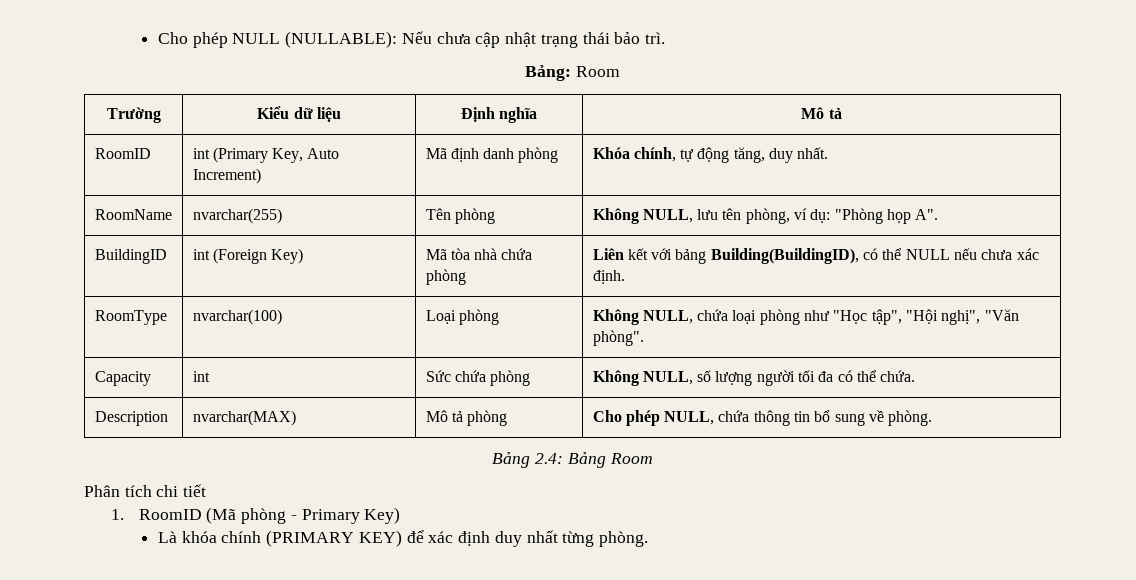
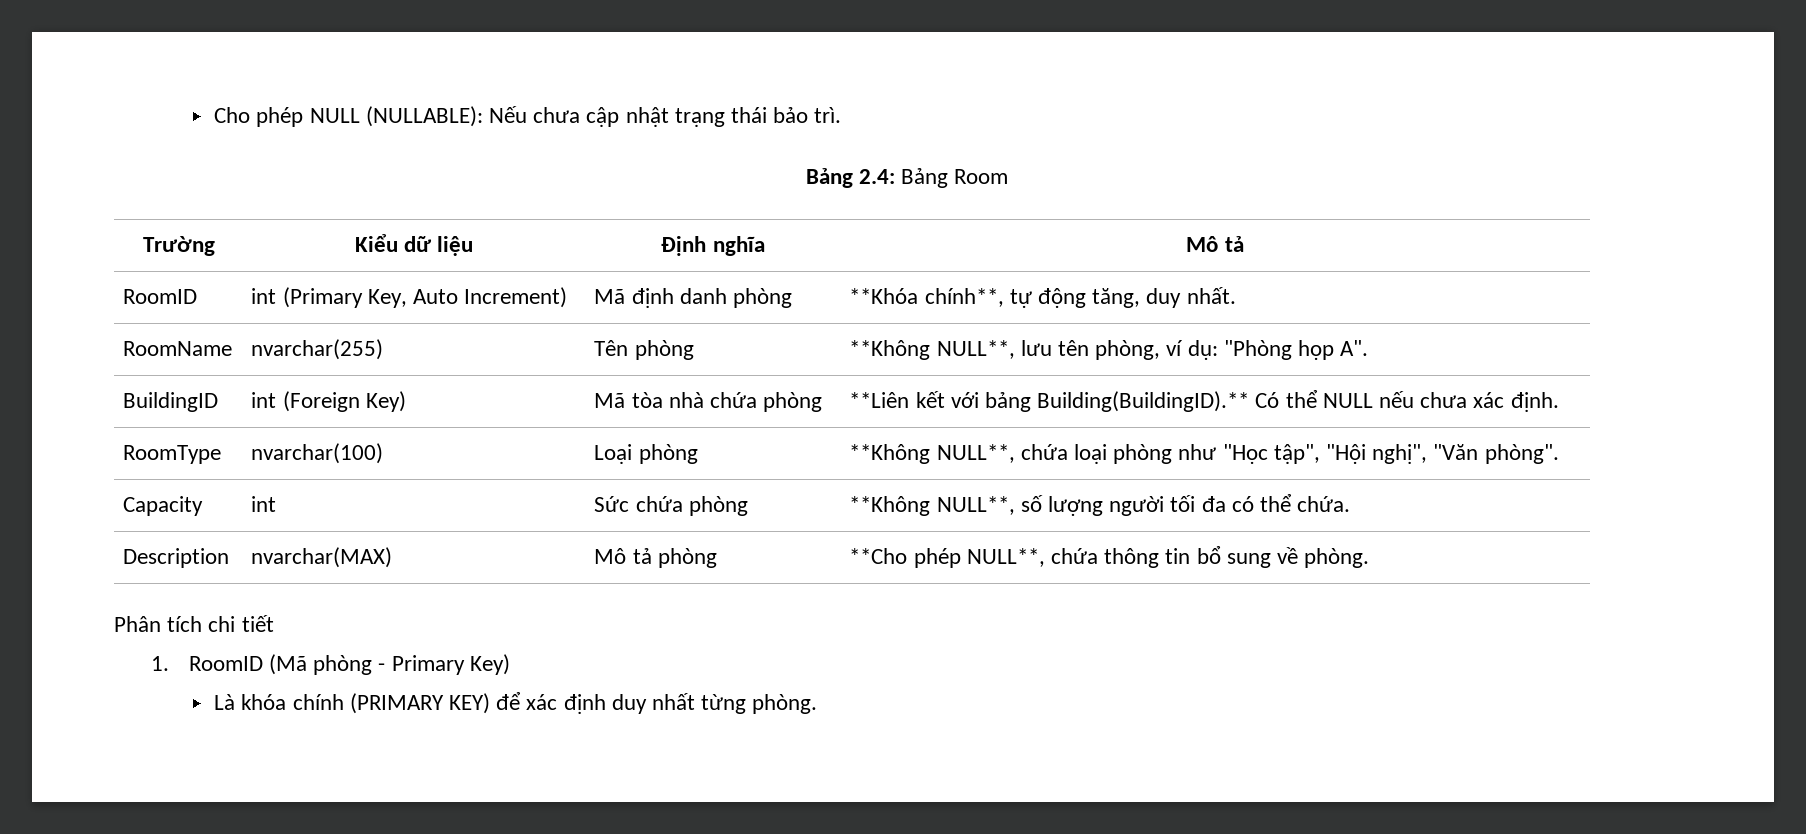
[525,65,572,81] Bảng: -> [805,168,949,188] Bảng 2.4: Bảng
[592,147,676,162] Khóa chính, -> [849,288,1004,307] **Khóa chính**,
[592,208,693,224] Không NULL, -> [849,340,1015,360] **Không NULL**,
[592,248,624,260] Liên -> [849,392,910,408] **Liên
[710,248,879,264] Building(BuildingID), có -> [1037,391,1280,412] Building(BuildingID).** Có
[592,309,693,325] Không NULL, -> [849,444,1015,464] **Không NULL**,
[592,370,693,386] Không NULL, -> [849,496,1015,516] **Không NULL**,
[592,410,715,426] Cho phép NULL, -> [849,548,1045,568] **Cho phép NULL**,
[492,452,653,468] // Bảng 2.4: Bảng Room -> (1370, 558) none

